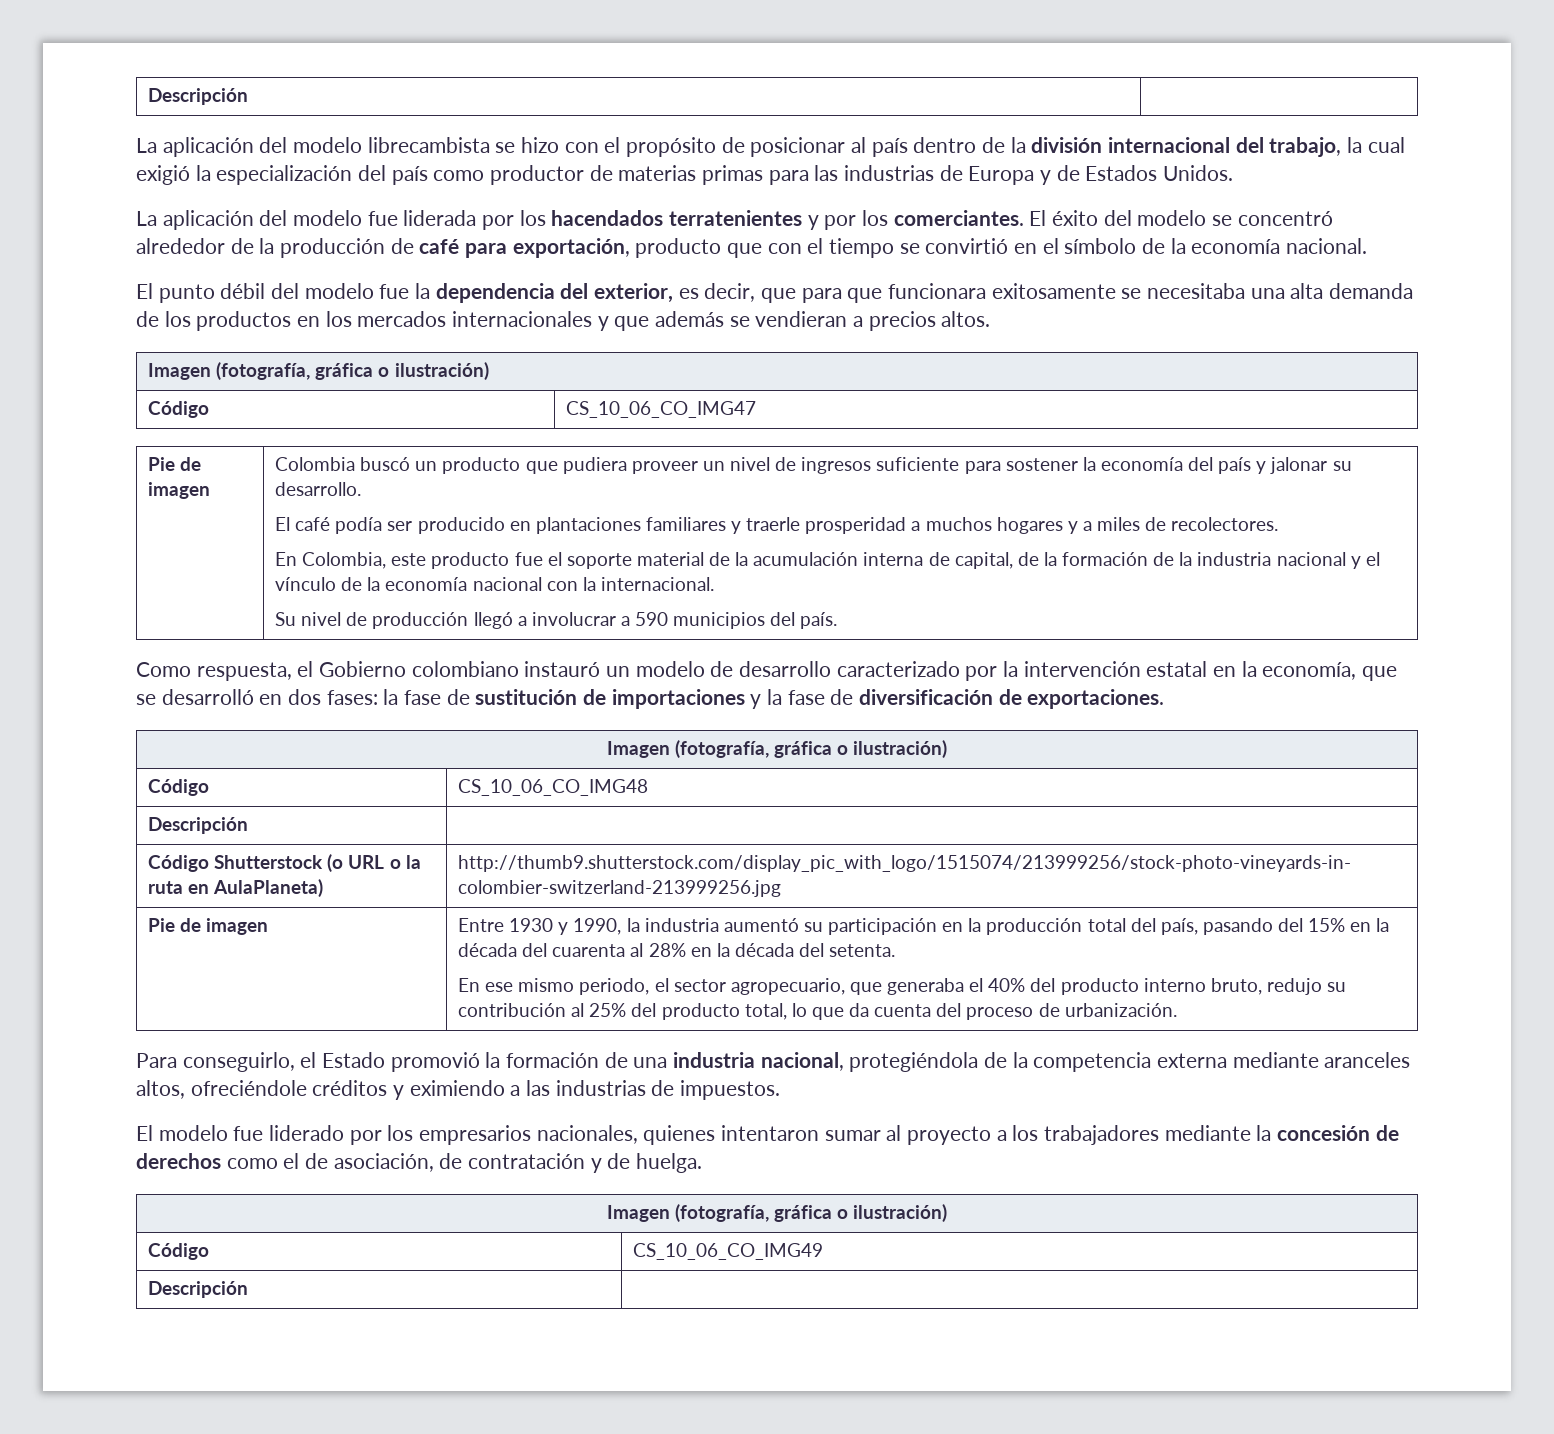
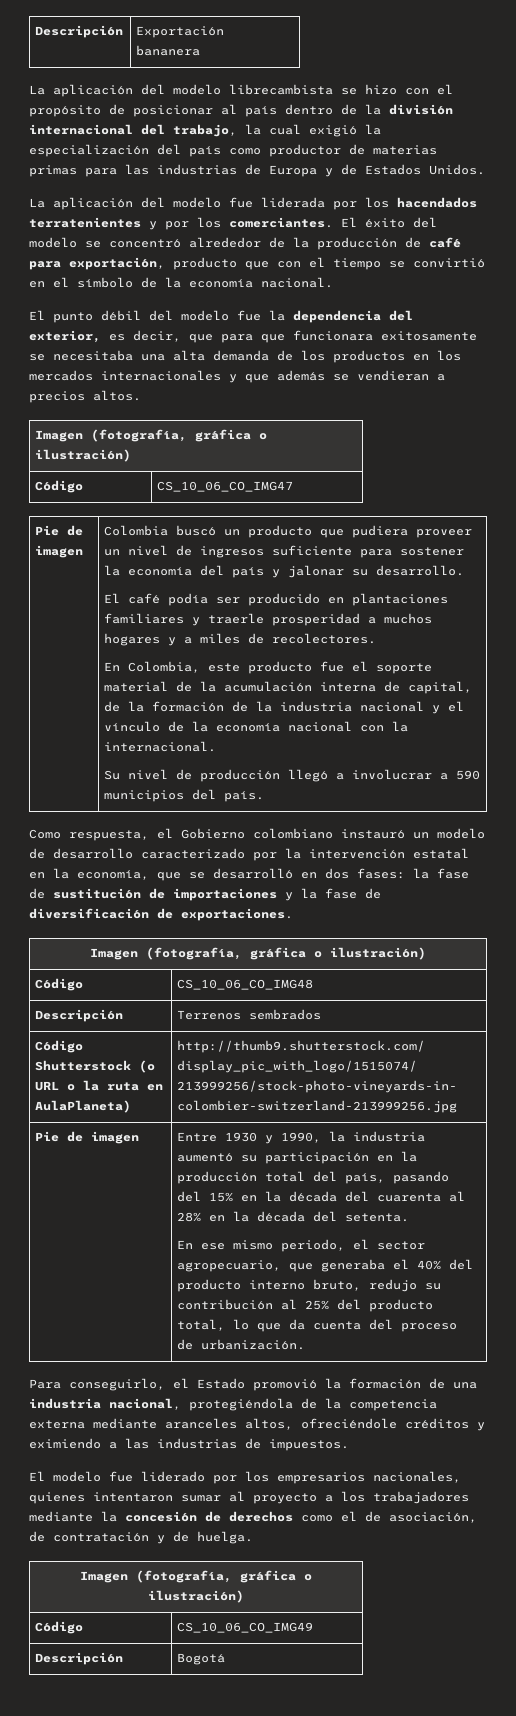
[147,88,248,105] Descripción | -> [35,25,124,38] [136,26,225,38] [136,45,201,56] Descripción | Exportación bananera
(248, 825) none -> [177,1009,322,1020] Terrenos sembrados
(248, 1289) none -> [177,1653,226,1665] Bogotá

